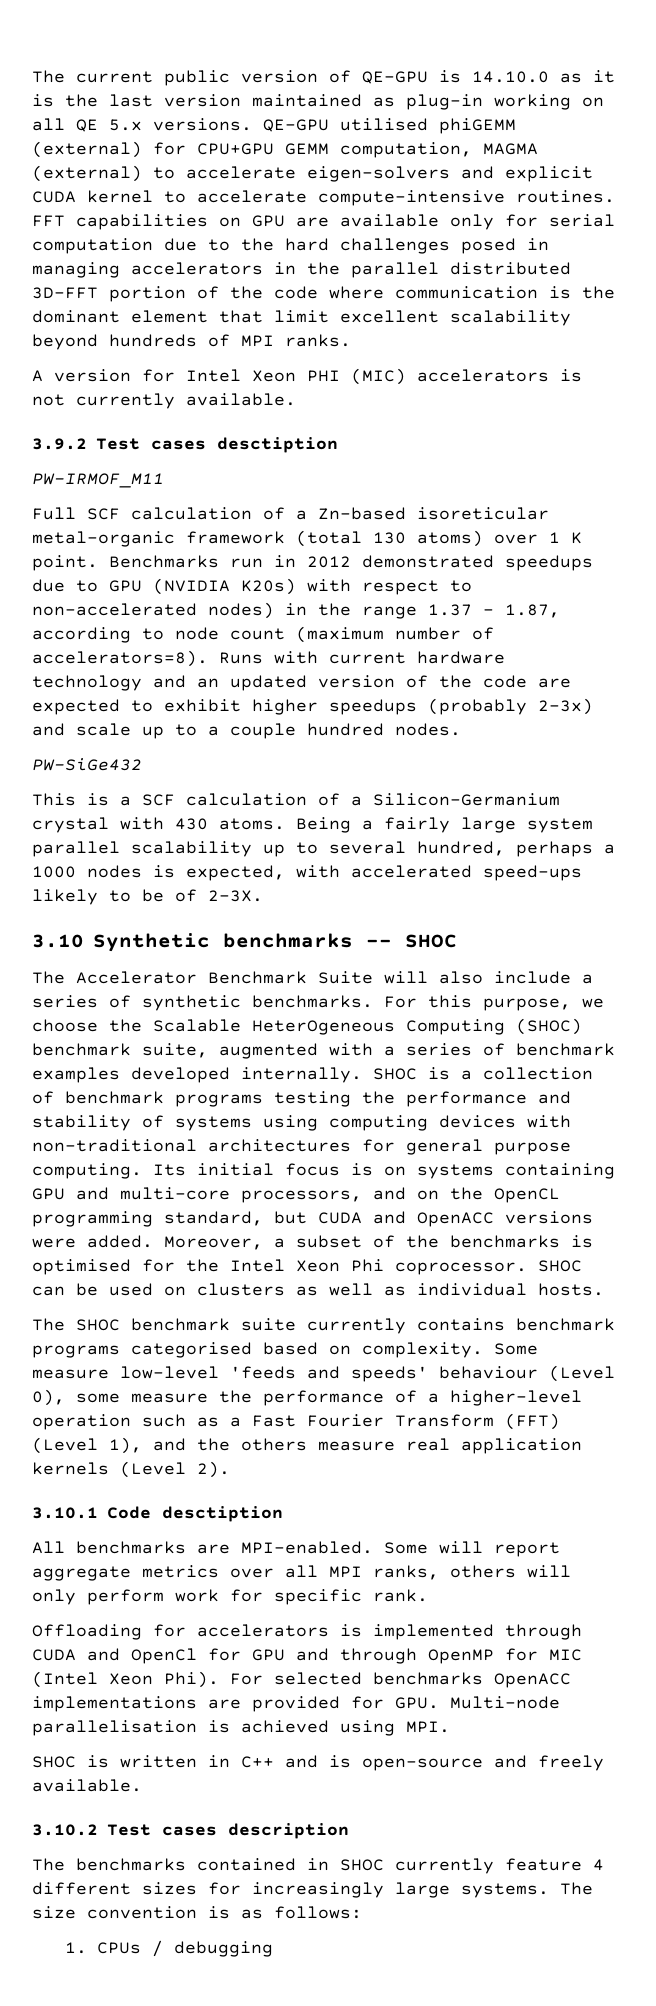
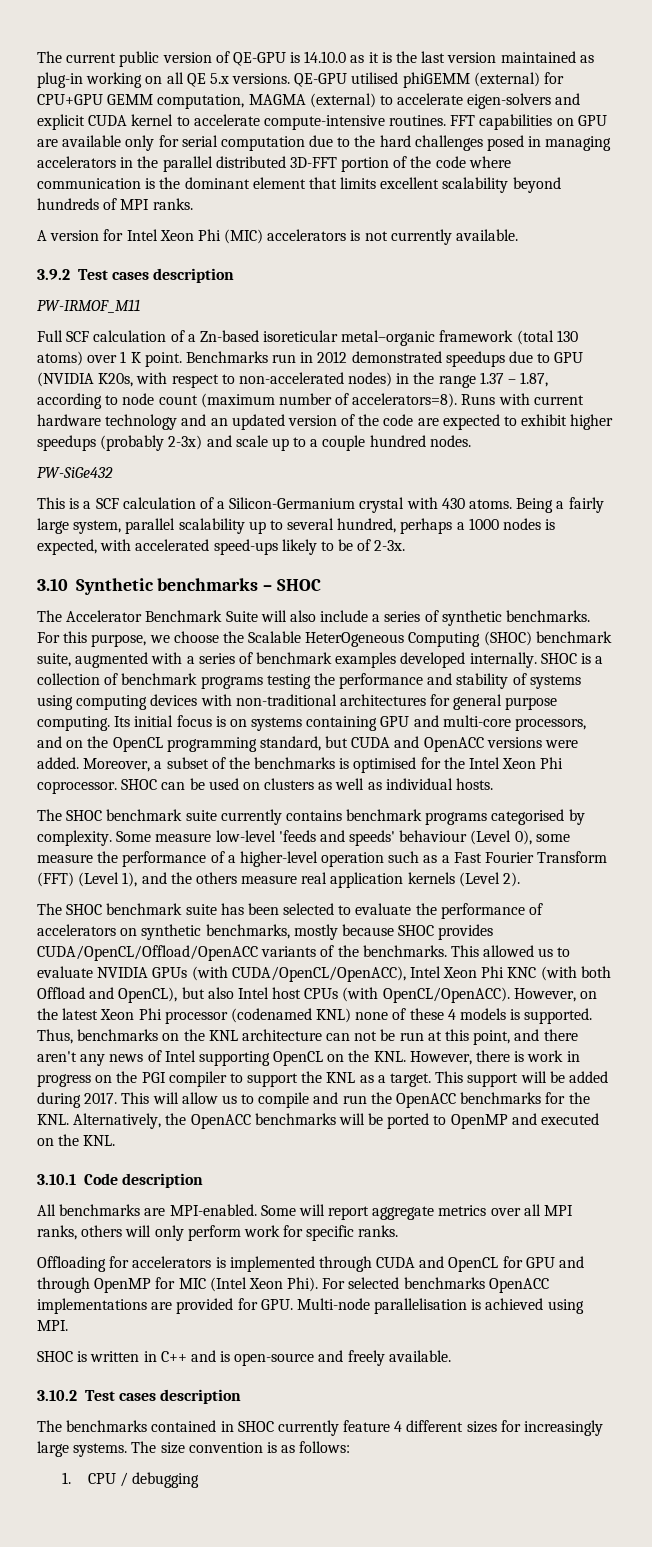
[274,310,329,323] limit -> [340,177,377,189] limits
[307,370,340,382] PHI -> [197,229,221,241] Phi
[217,437,338,453] desctiption -> [153,268,235,283] description
[241,578,296,595] K20s) -> [98,373,134,387] K20s,
[527,818,593,833] system -> [73,520,122,534] system,
[208,890,263,902] 2-3X. -> [374,540,406,551] 2-3x.
[366,939,392,947] -- -> [263,585,273,591] –
[263,1342,351,1355] based on -> [568,809,585,825] by
(230, 1469) none -> [37,903,544,919] [37,924,494,940] [37,945,571,961] [37,966,611,982] [37,987,598,1003] [37,1008,593,1024] [37,1029,578,1045] [37,1050,580,1066] [37,1071,608,1087] [37,1092,590,1108] [37,1113,600,1129] [37,1134,116,1146] // The SHOC benchmark suite has been selected to evaluate the performance of accelerators on synthetic benchmarks, mostly because SHOC provides CUDA/OpenCL/Offload/OpenACC variants of the benchmarks. This allowed us to evaluate NVIDIA GPUs (with CUDA/OpenCL/OpenACC), Intel Xeon Phi KNC (with both Offload and OpenCL), but also Intel host CPUs (with OpenCL/OpenACC). However, on the latest Xeon Phi processor (codenamed KNL) none of these 4 models is supported. Thus, benchmarks on the KNL architecture can not be run at this point, and there aren't any news of Intel supporting OpenCL on the KNL. However, there is work in progress on the PGI compiler to support the KNL as a target. This support will be added during 2017. This will allow us to compile and run the OpenACC benchmarks for the KNL. Alternatively, the OpenACC benchmarks will be ported to OpenMP and executed on the KNL.
[162,1506,283,1522] desctiption -> [121,1173,203,1188] description
[373,1589,428,1602] rank. -> [358,1225,399,1237] ranks.
[131,1648,197,1664] OpenCl -> [448,1257,499,1272] OpenCL
[97,1942,142,1954] CPUs -> [87,1473,116,1484] CPU

